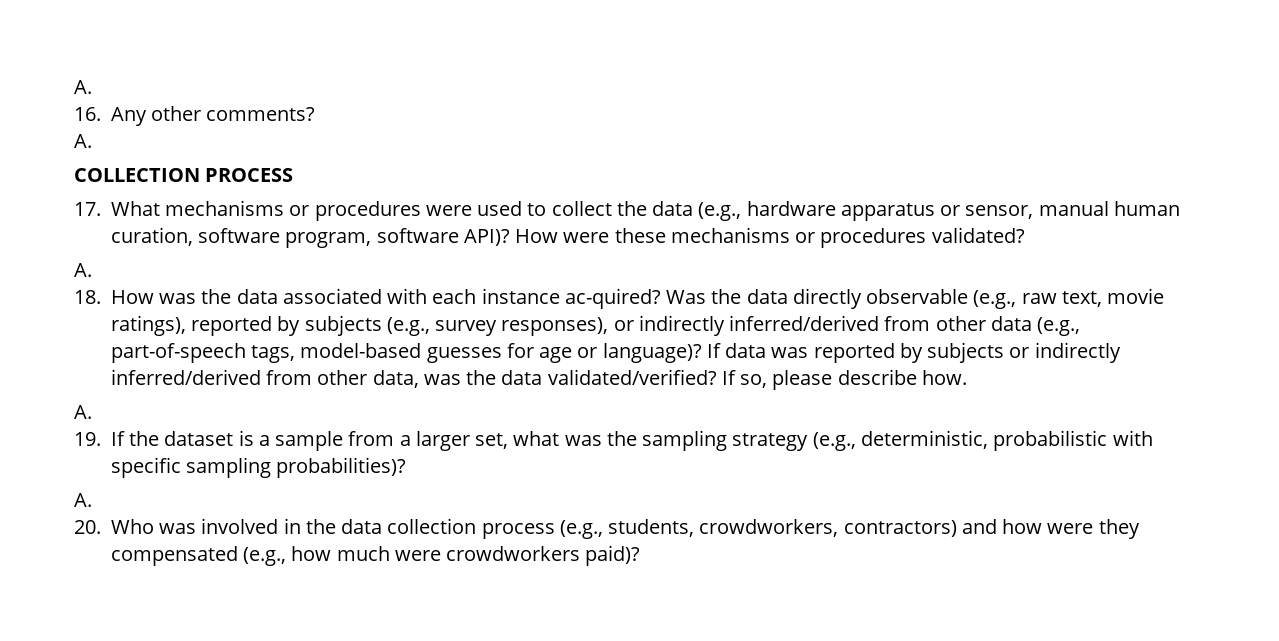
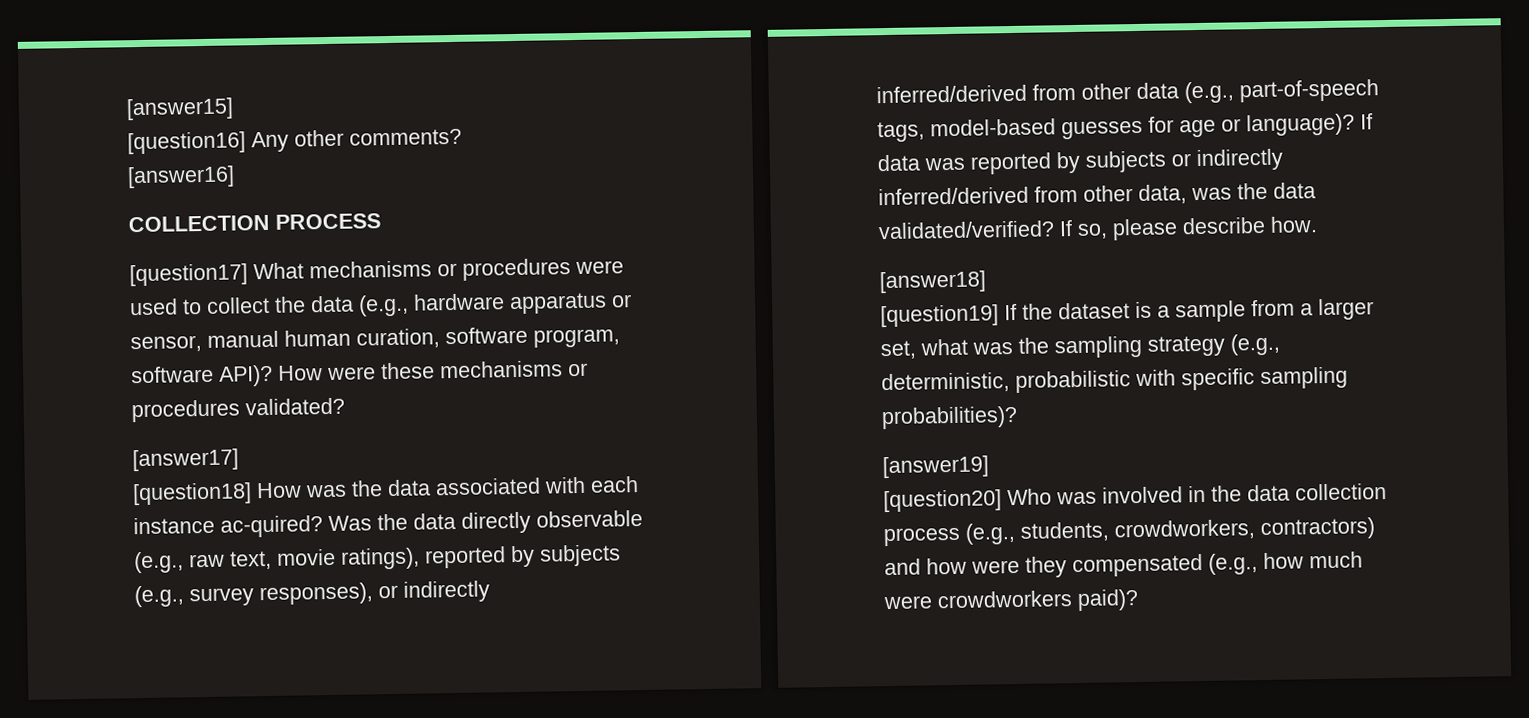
[74,80,92,94] [74,107,101,121] A. // 16. -> [126,97,234,121] [127,131,246,155] [answer15] // [question16]
[74,134,92,148] A. -> [127,165,235,189] [answer16]
[74,202,101,216] 17. -> [129,263,248,287] [question17]
[74,263,92,277] [74,290,101,304] A. // 18. -> [132,448,239,472] [132,482,252,506] [answer17] // [question18]
[74,405,92,419] [74,432,101,446] A. // 19. -> [879,270,986,294] [880,304,999,328] [answer18] // [question19]
[74,493,92,507] [74,520,101,534] A. // 20. -> [882,455,989,479] [883,489,1002,513] [answer19] // [question20]

